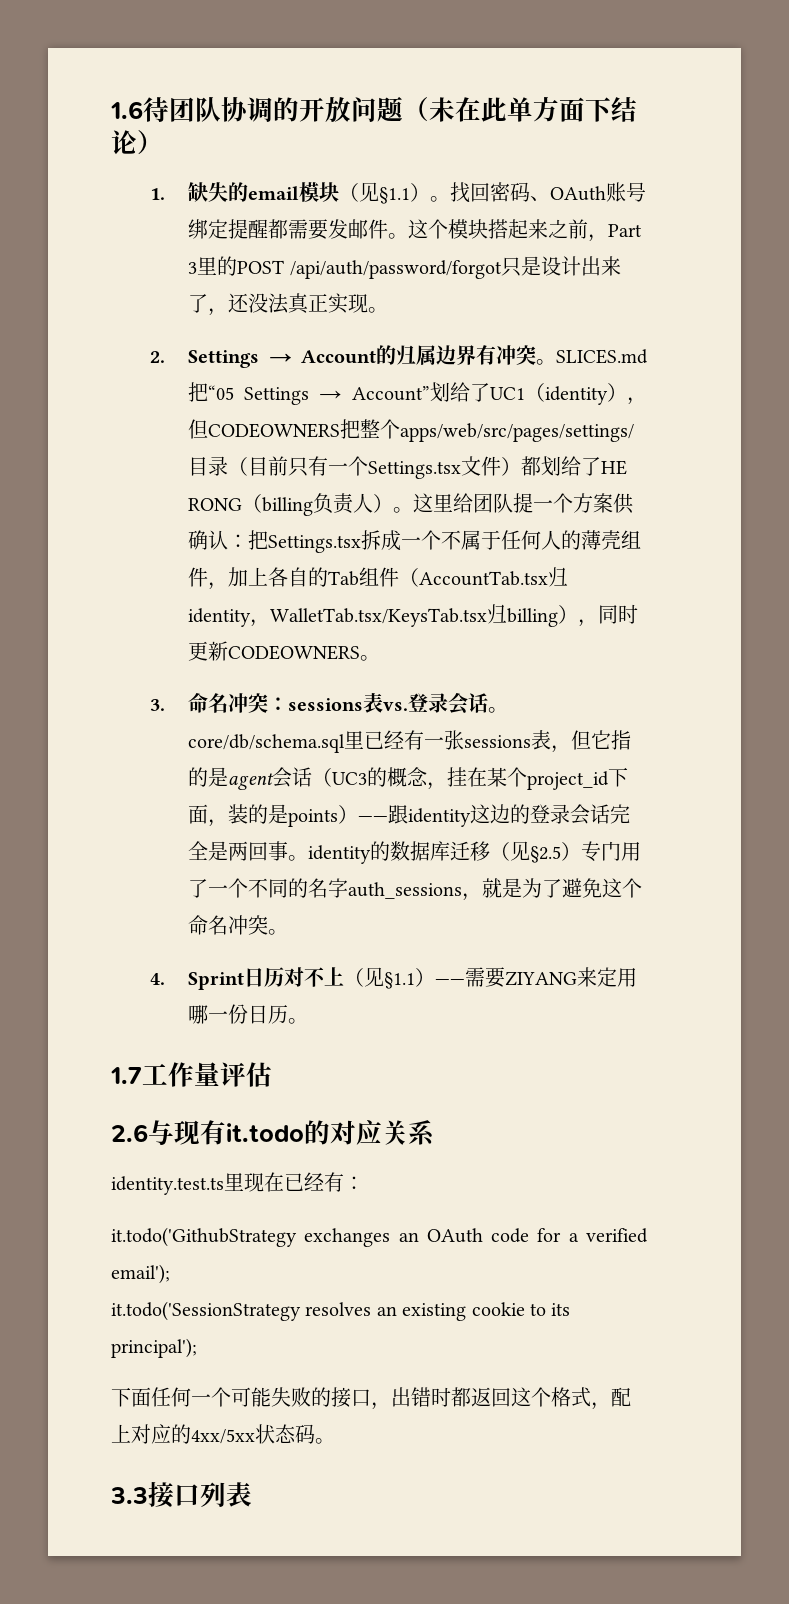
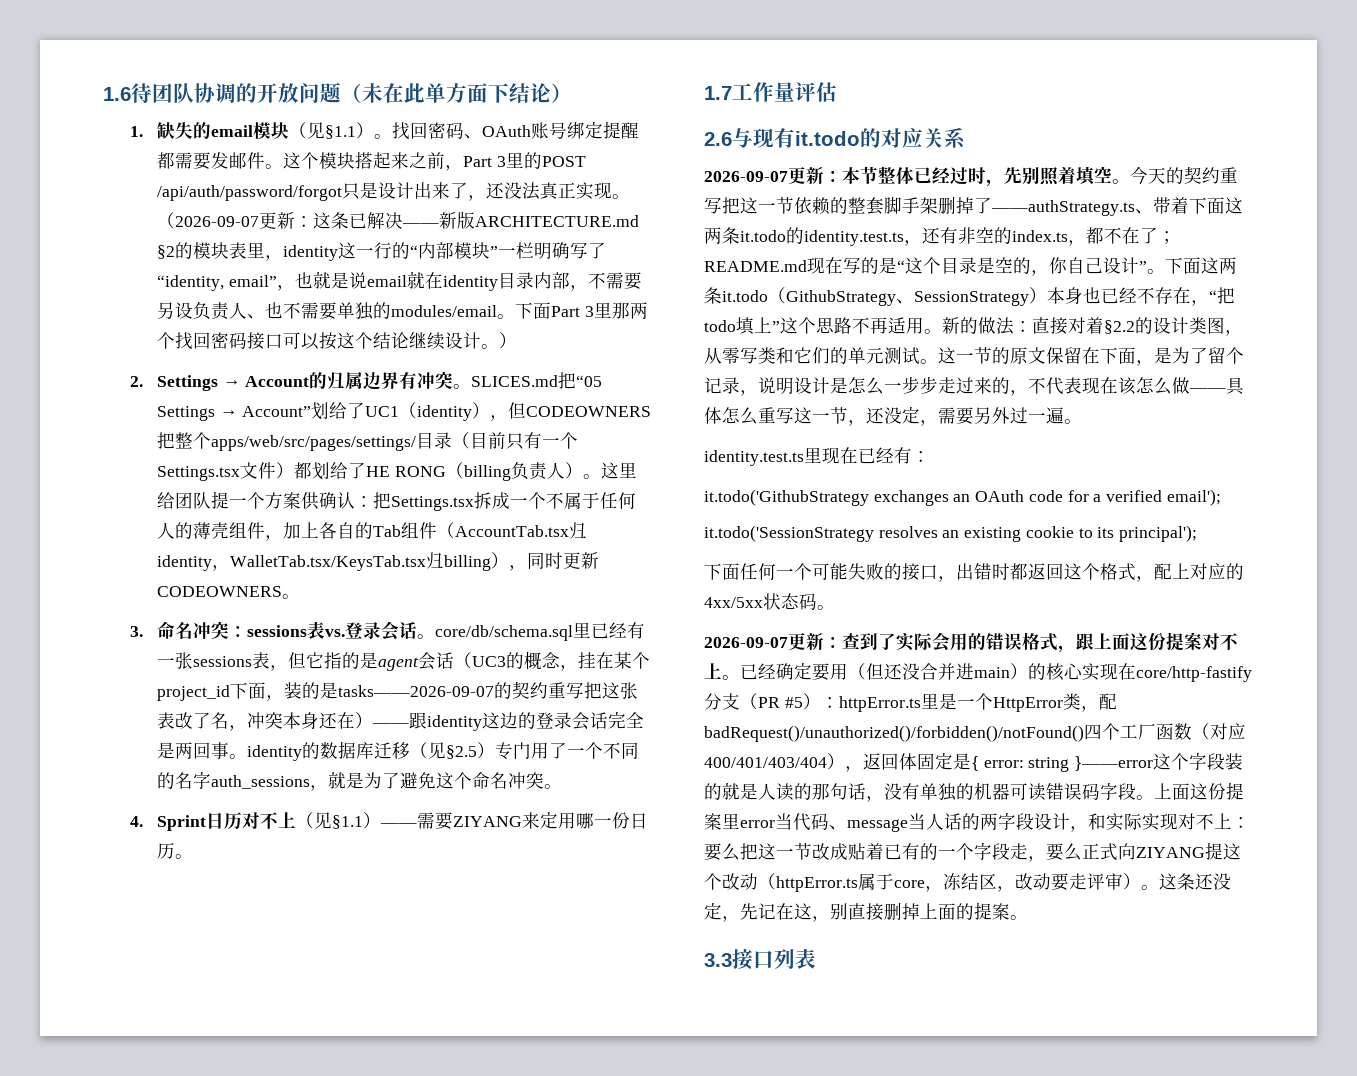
(389, 310) none -> [156,211,639,229] [156,242,606,261] [156,271,642,291] [156,302,648,320] [156,332,517,350] （2026-09-07更新：这条已解决——新版ARCHITECTURE.md §2的模块表里，identity这一行的“内部模块”一栏明确写了“identity, email”，也就是说email就在identity目录内部，不需要另设负责人、也不需要单独的modules/email。下面Part 3里那两个找回密码接口可以按这个结论继续设计。）
[288,809,339,827] points -> [337,681,638,699] [156,712,355,731] tasks——2026-09-07的契约重写把这张表改了名，冲突本身还在
(434, 1133) none -> [704,166,1238,187] [704,196,1243,216] [704,227,1176,246] [704,257,1237,276] [704,287,1235,306] [704,317,1243,336] [704,347,1244,366] [704,376,1245,396] [704,406,1082,426] // 2026-09-07更新：本节整体已经过时，先别照着填空。今天的契约重写把这一节依赖的整套脚手架删掉了——authStrategy.ts、带着下面这两条it.todo的identity.test.ts，还有非空的index.ts，都不在了；README.md现在写的是“这个目录是空的，你自己设计”。下面这两条it.todo（GithubStrategy、SessionStrategy）本身也已经不存在，“把todo填上”这个思路不再适用。新的做法：直接对着§2.2的设计类图，从零写类和它们的单元测试。这一节的原文保留在下面，是为了留个记录，说明设计是怎么一步步走过来的，不代表现在该怎么做——具体怎么重写这一节，还没定，需要另外过一遍。
(335, 1441) none -> [704,632,1239,653] [704,662,1252,682] [704,693,1117,712] [704,723,1246,742] [704,752,1244,772] [704,782,1244,802] [704,812,1250,832] [704,842,1241,862] [704,873,1231,892] [704,902,1028,922] // 2026-09-07更新：查到了实际会用的错误格式，跟上面这份提案对不上。已经确定要用（但还没合并进main）的核心实现在core/http-fastify分支（PR #5）：httpError.ts里是一个HttpError类，配badRequest()/unauthorized()/forbidden()/notFound()四个工厂函数（对应400/401/403/404），返回体固定是{ error: string }——error这个字段装的就是人读的那句话，没有单独的机器可读错误码字段。上面这份提案里error当代码、message当人话的两字段设计，和实际实现对不上：要么把这一节改成贴着已有的一个字段走，要么正式向ZIYANG提这个改动（httpError.ts属于core，冻结区，改动要走评审）。这条还没定，先记在这，别直接删掉上面的提案。

